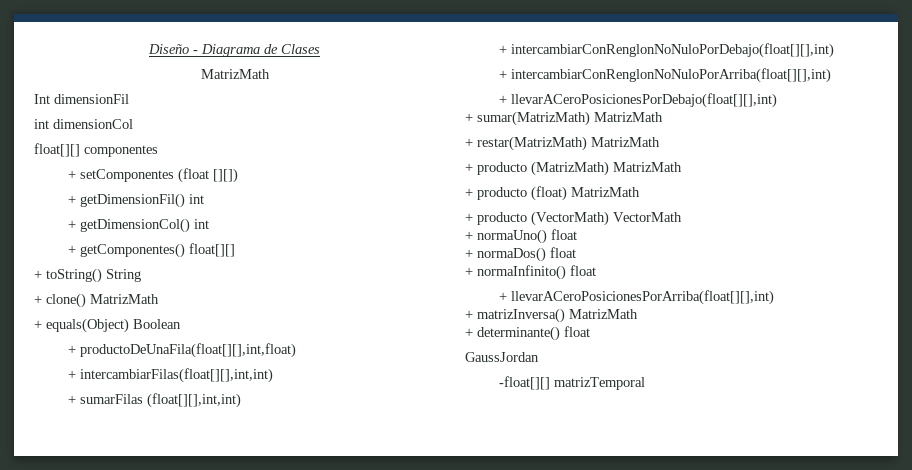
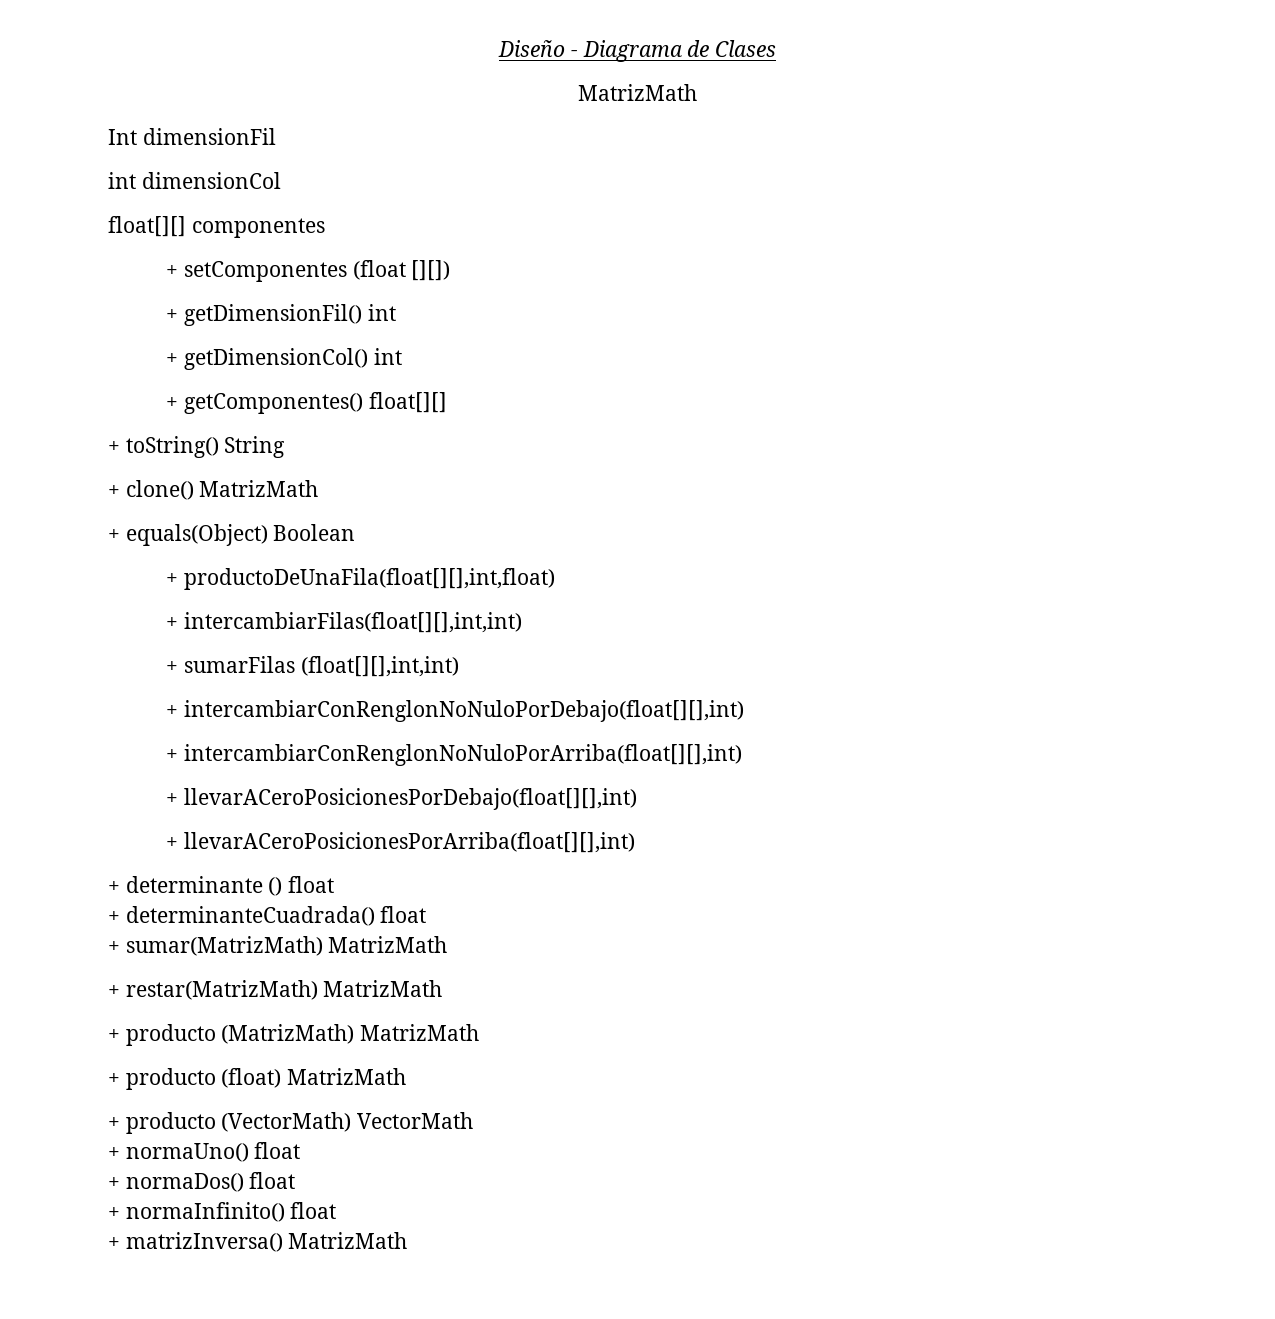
(777, 100) none -> [166,832,635,853] [108,876,335,896] [108,906,427,926] // + llevarACeroPosicionesPorArriba(float[][],int) // + determinante () float // + determinanteCuadrada() float
[498,290,774,305] // + llevarACeroPosicionesPorArriba(float[][],int) -> (337, 1210) none
[465,326,590,341] [465,352,539,362] [498,376,645,390] // + determinante() float // GaussJordan // -float[][] matrizTemporal -> (408, 1240) none

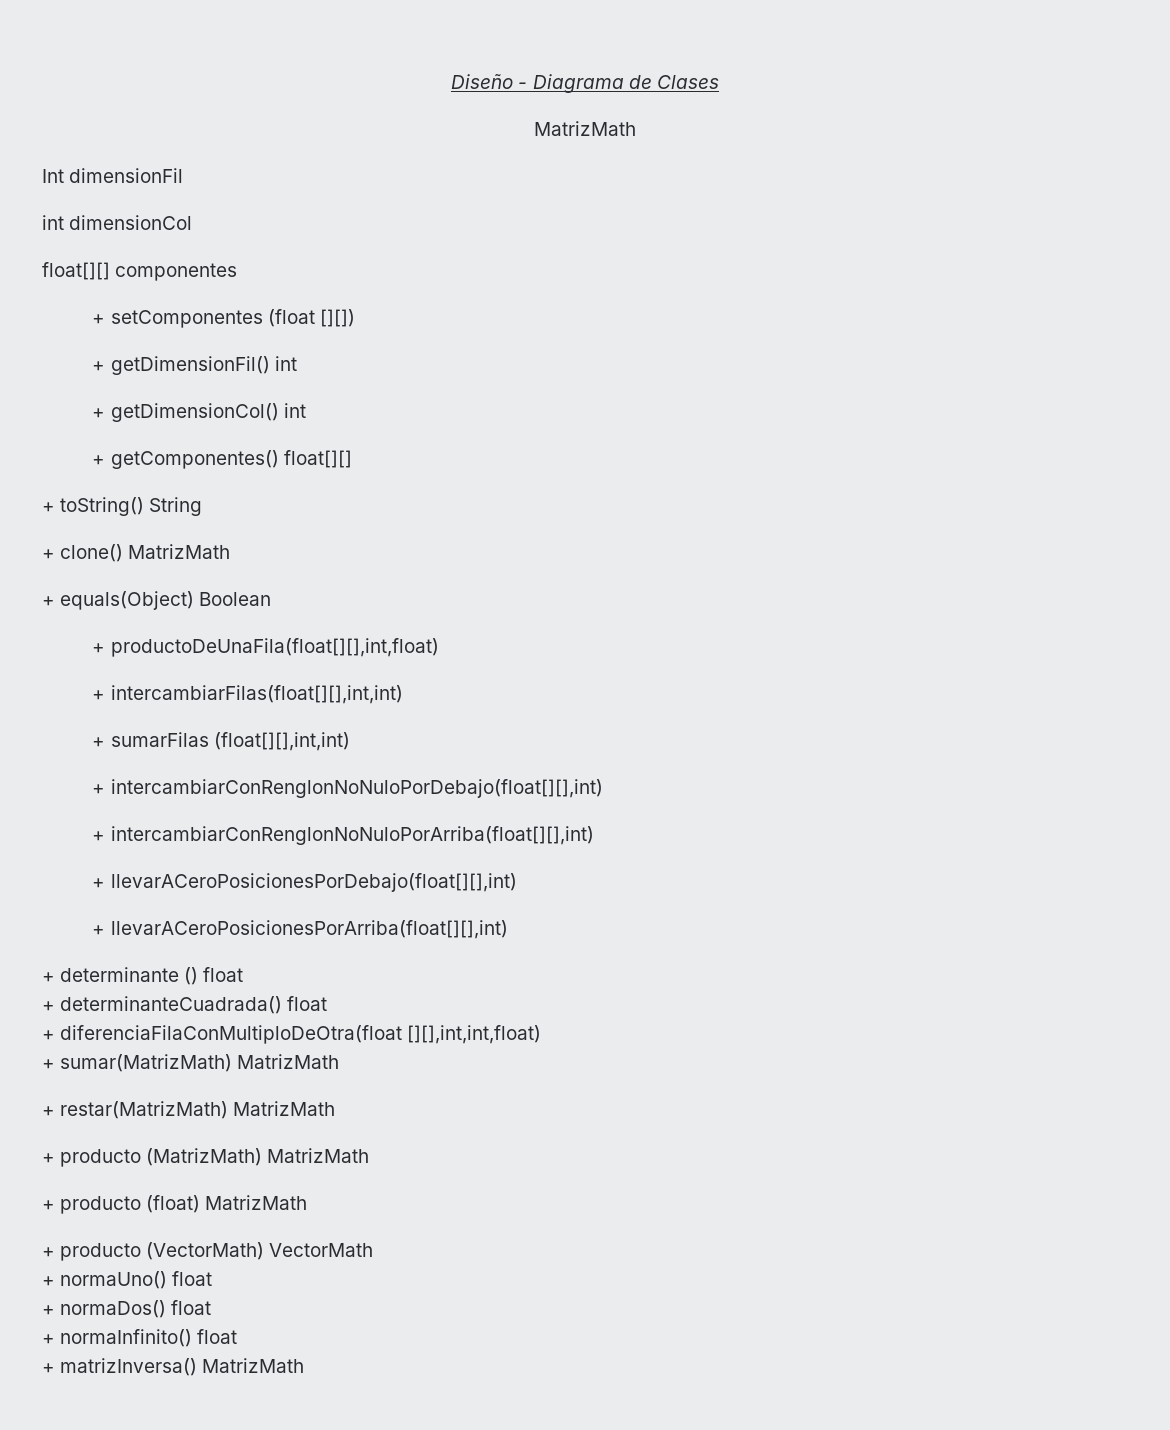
(427, 914) none -> [42,1025,542,1044] // + diferenciaFilaConMultiploDeOtra(float [][],int,int,float)

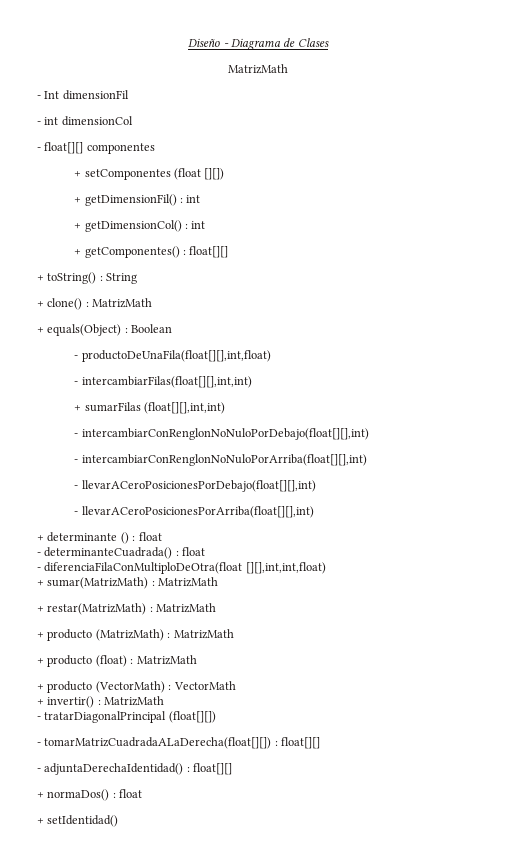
(636, 128) none -> [37,95,41,99] -
(184, 175) none -> [37,121,41,125] -
(193, 222) none -> [37,147,41,151] -
(270, 365) none -> [180,198,184,203] :
(279, 412) none -> [185,224,189,229] :
(279, 459) none -> [183,250,187,255] :
(145, 506) none -> [99,276,103,281] :
(124, 553) none -> [85,302,89,307] :
(195, 600) none -> [124,328,128,333] :
[92,643,106,653] + -> [74,355,79,359] -
[92,690,106,700] + -> [74,381,79,385] -
[92,784,106,794] + -> [74,433,79,437] -
[92,831,106,841] + -> [74,459,79,463] -
[92,878,106,888] + -> [74,485,79,489] -
[92,925,106,935] + -> [74,511,79,515] -
[203,967,244,982] [42,996,328,1014] [42,1030,55,1040] float // + determinanteCuadrada() float // + -> [132,532,162,541] [37,547,206,559] [37,567,41,571] : float // - determinanteCuadrada() : float // -
(233, 1063) none -> [151,581,155,586] :
(229, 1110) none -> [149,607,153,612] :
(263, 1157) none -> [167,633,171,638] :
(201, 1204) none -> [130,659,134,664] :
(265, 1251) none -> [168,685,172,690] :
[60,1271,213,1289] [42,1300,212,1318] [42,1329,238,1347] [42,1358,305,1376] normaUno() float // + normaDos() float // + normaInfinito() float // + matrizInversa() MatrizMath -> [47,696,165,708] [37,711,216,723] [37,737,321,749] [37,763,233,775] [37,789,143,801] [37,815,119,827] invertir() : MatrizMath // - tratarDiagonalPrincipal (float[][]) // - tomarMatrizCuadradaALaDerecha(float[][]) : float[][] // - adjuntaDerechaIdentidad() : float[][] // + normaDos() : float // + setIdentidad()

